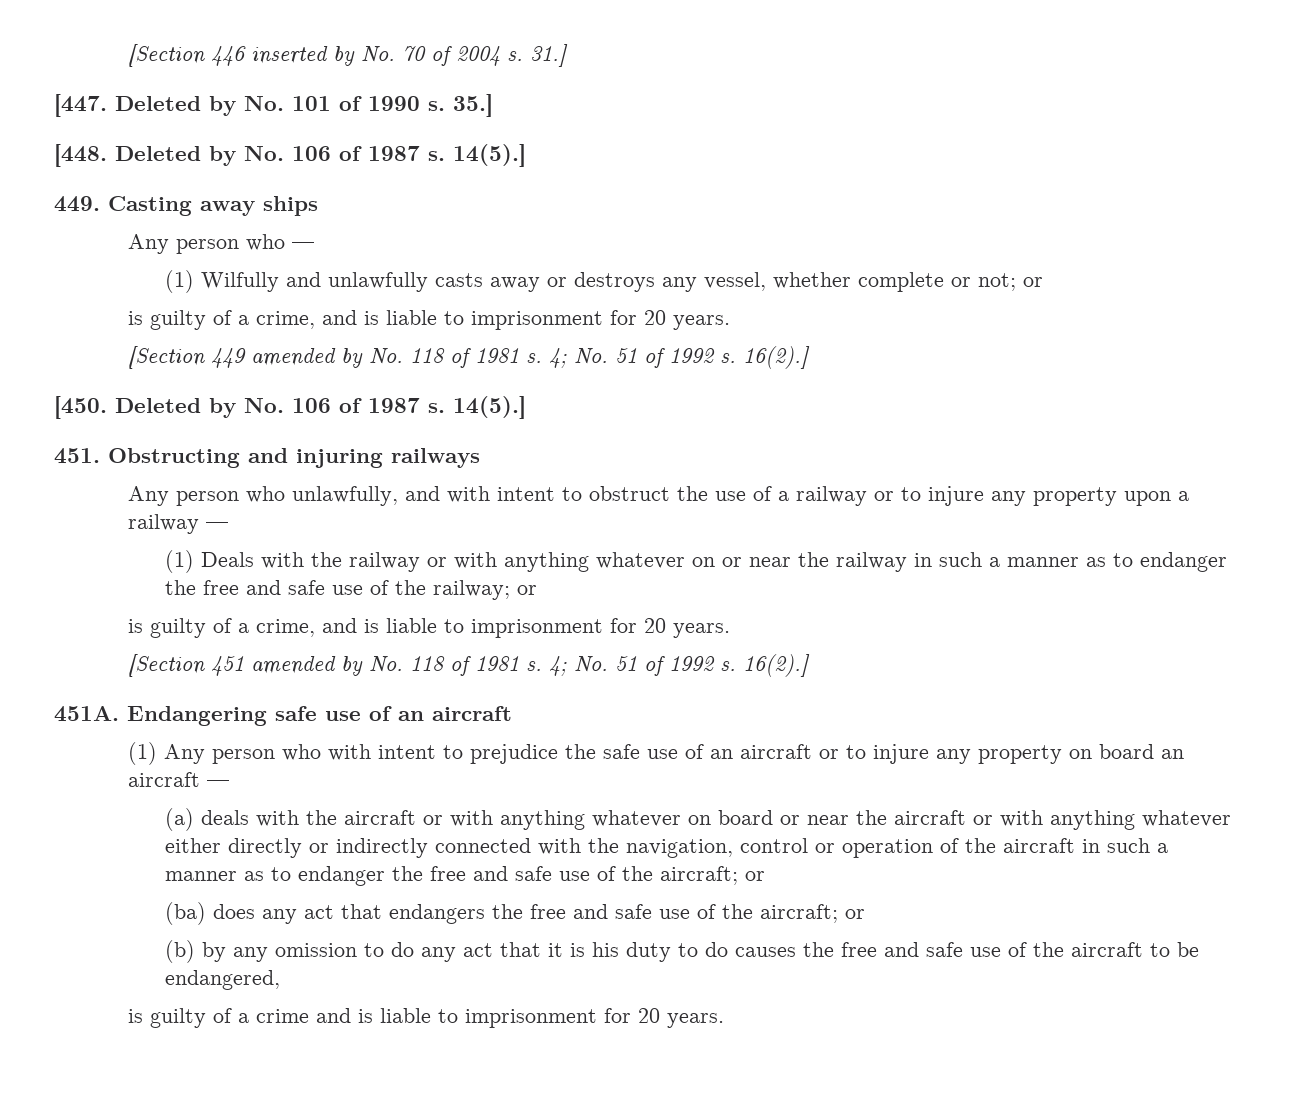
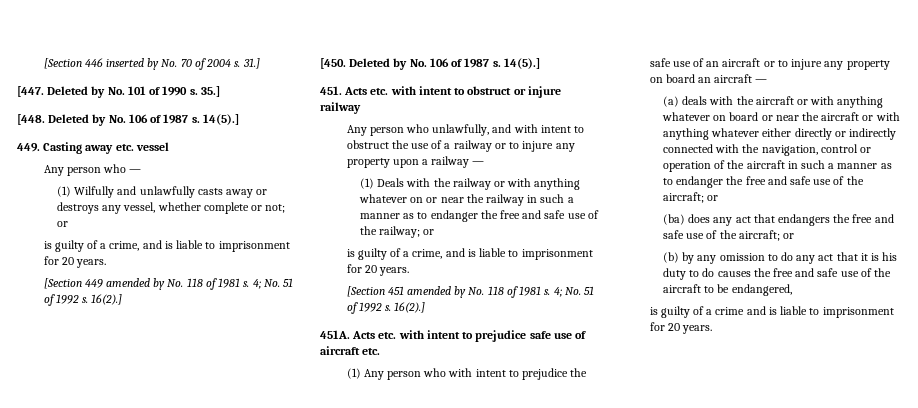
[263,196,318,216] ships -> [115,142,169,151] etc. vessel
[108,448,480,468] Obstructing and injuring railways -> [344,86,561,98] [320,102,361,114] Acts etc. with intent to obstruct or injure railway
[127,706,512,726] Endangering safe use of an aircraft -> [352,330,587,342] [320,346,381,355] Acts etc. with intent to prejudice safe use of aircraft etc.

